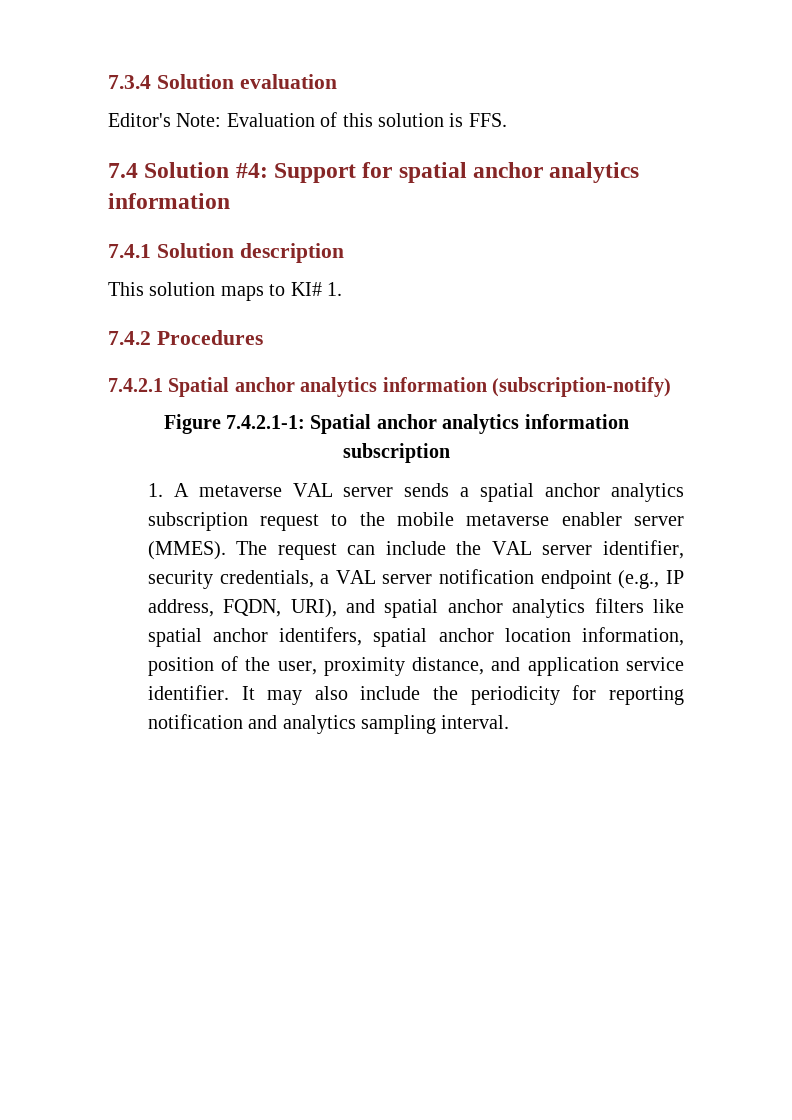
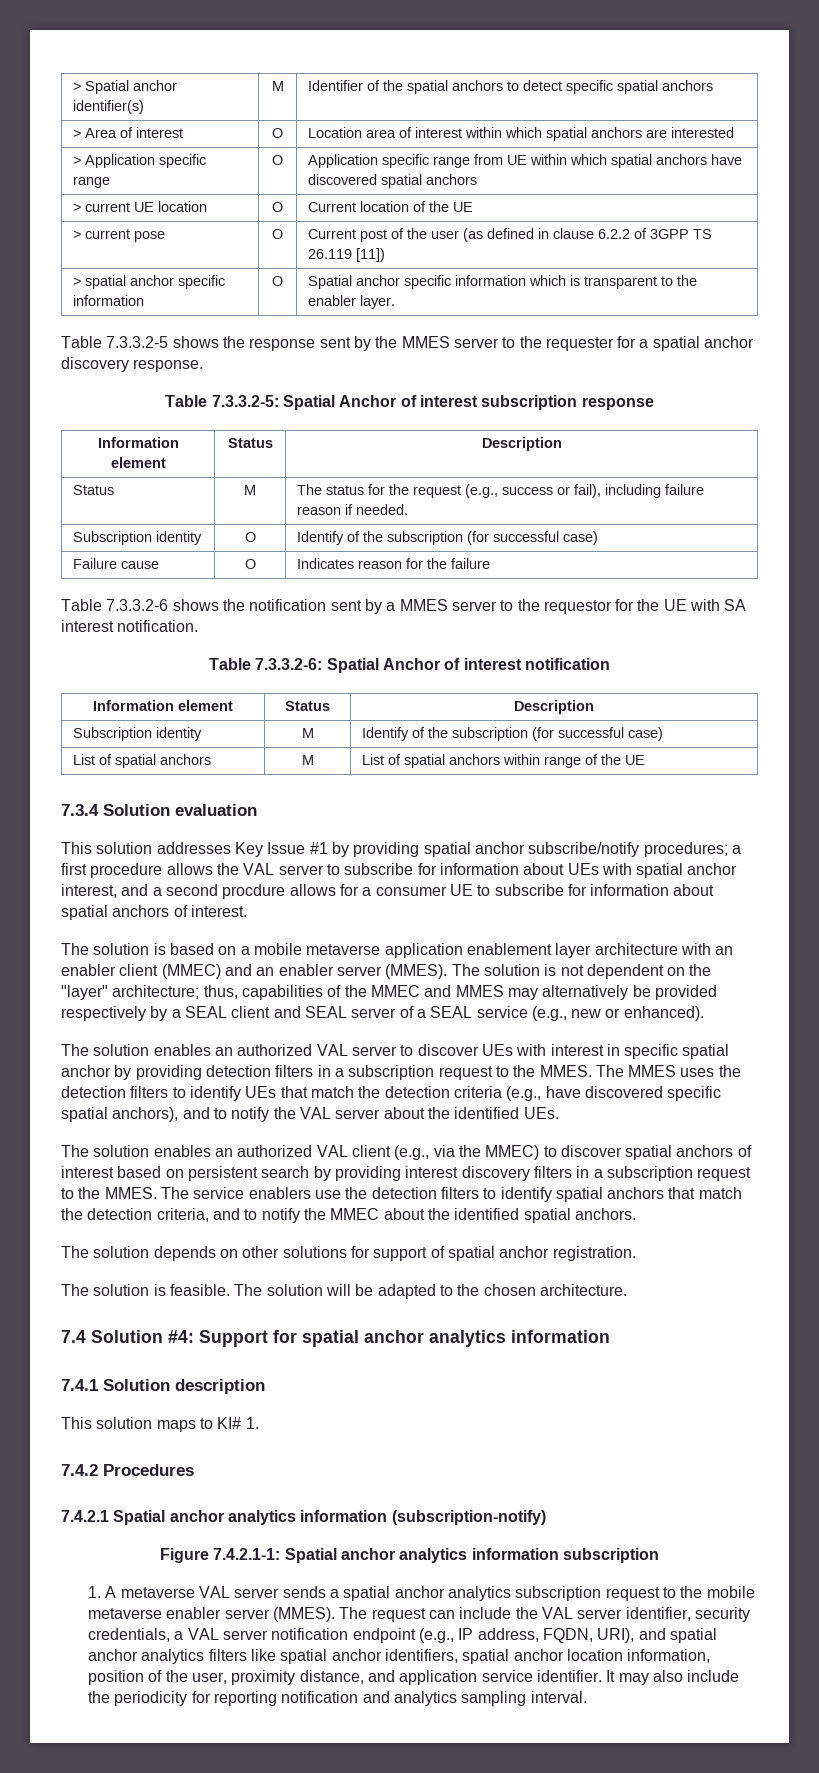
[108,74,337,89] [108,112,507,127] 7.3.4 Solution evaluation // Editor's Note: Evaluation of this solution is FFS. -> [73,80,178,94] [73,100,145,114] [271,81,284,91] [308,80,714,94] [73,127,184,138] [272,128,283,138] [308,127,735,141] [73,154,207,168] [73,176,111,188] [272,155,283,165] [308,154,743,168] [308,174,478,188] [73,201,208,212] [272,202,283,212] [308,201,474,212] [73,229,166,242] [272,229,283,239] [308,228,713,242] [308,248,386,262] [73,275,226,289] [73,295,145,306] [272,276,283,286] [308,275,698,289] [308,295,396,309] [61,336,755,351] [61,357,204,372] [165,395,654,410] [97,437,179,448] [110,457,166,468] [227,438,273,448] [481,437,562,451] [73,485,115,495] [244,485,256,495] [297,484,705,498] [297,504,409,515] [73,531,203,545] [244,532,256,542] [297,531,599,545] [73,558,160,569] [244,559,256,569] [297,558,491,569] [61,599,747,614] [61,620,199,632] [209,658,610,673] [93,700,233,711] [285,701,330,711] [514,700,594,714] [73,727,203,741] [301,728,314,738] [362,727,664,741] [73,754,212,768] [301,755,314,765] [362,754,646,768] [61,804,257,816] [61,842,741,857] [61,863,738,878] [61,884,715,899] [61,905,247,920] [61,943,734,958] [61,964,712,979] [61,985,717,1000] [61,1006,704,1021] [61,1044,730,1059] [61,1065,741,1080] [61,1086,722,1101] [61,1107,559,1122] [61,1145,752,1160] [61,1166,752,1181] [61,1187,742,1202] [61,1208,636,1223] [61,1246,636,1261] [61,1284,627,1299] > Spatial anchor identifier(s) | M | Identifier of the spatial anchors to detect specific spatial anchors // > Area of interest | O | Location area of interest within which spatial anchors are interested // > Application specific range | O | Application specific range from UE within which spatial anchors have discovered spatial anchors // > current UE location | O | Current location of the UE // > current pose | O | Current post of the user (as defined in clause 6.2.2 of 3GPP TS 26.119 [11]) // > spatial anchor specific information | O | Spatial anchor specific information which is transparent to the enabler layer. // Table 7.3.3.2-5 shows the response sent by the MMES server to the requester for a spatial anchor discovery response. // Table 7.3.3.2-5: Spatial Anchor of interest subscription response // Information element | Status | Description // Status | M | The status for the request (e.g., success or fail), including failure reason if needed. // Subscription identity | O | Identify of the subscription (for successful case) // Failure cause | O | Indicates reason for the failure // Table 7.3.3.2-6 shows the notification sent by a MMES server to the requestor for the UE with SA interest notification. // Table 7.3.3.2-6: Spatial Anchor of interest notification // Information element | Status | Description // Subscription identity | M | Identify of the subscription (for successful case) // List of spatial anchors | M | List of spatial anchors within range of the UE // 7.3.4 Solution evaluation // This solution addresses Key Issue #1 by providing spatial anchor subscribe/notify procedures; a first procedure allows the VAL server to subscribe for information about UEs with spatial anchor interest, and a second procdure allows for a consumer UE to subscribe for information about spatial anchors of interest. // The solution is based on a mobile metaverse application enablement layer architecture with an enabler client (MMEC) and an enabler server (MMES). The solution is not dependent on the "layer" architecture; thus, capabilities of the MMEC and MMES may alternatively be provided respectively by a SEAL client and SEAL server of a SEAL service (e.g., new or enhanced). // The solution enables an authorized VAL server to discover UEs with interest in specific spatial anchor by providing detection filters in a subscription request to the MMES. The MMES uses the detection filters to identify UEs that match the detection criteria (e.g., have discovered specific spatial anchors), and to notify the VAL server about the identified UEs. // The solution enables an authorized VAL client (e.g., via the MMEC) to discover spatial anchors of interest based on persistent search by providing interest discovery filters in a subscription request to the MMES. The service enablers use the detection filters to identify spatial anchors that match the detection criteria, and to notify the MMEC about the identified spatial anchors. // The solution depends on other solutions for support of spatial anchor registration. // The solution is feasible. The solution will be adapted to the chosen architecture.
[279,627,363,646] identifers, -> [385,1649,459,1663] identifiers,

